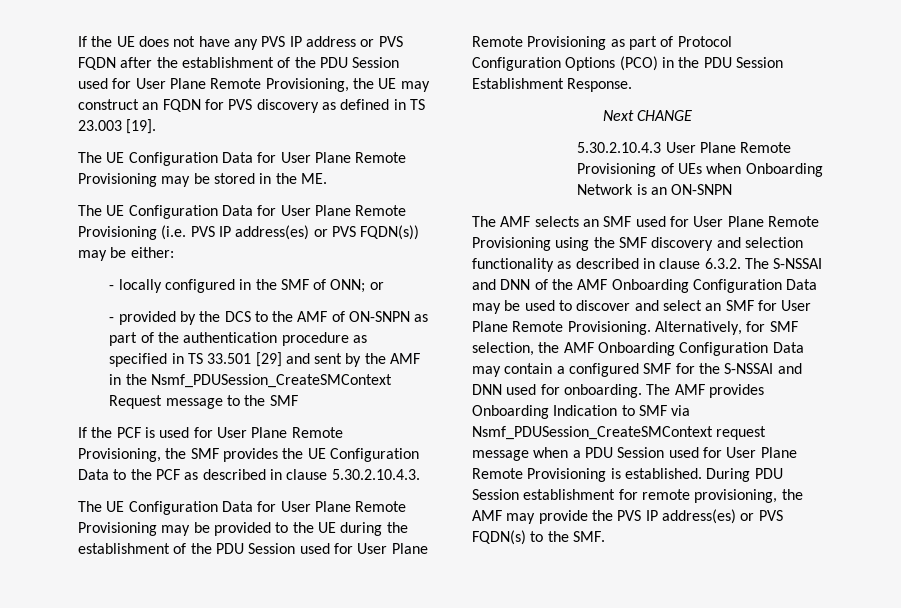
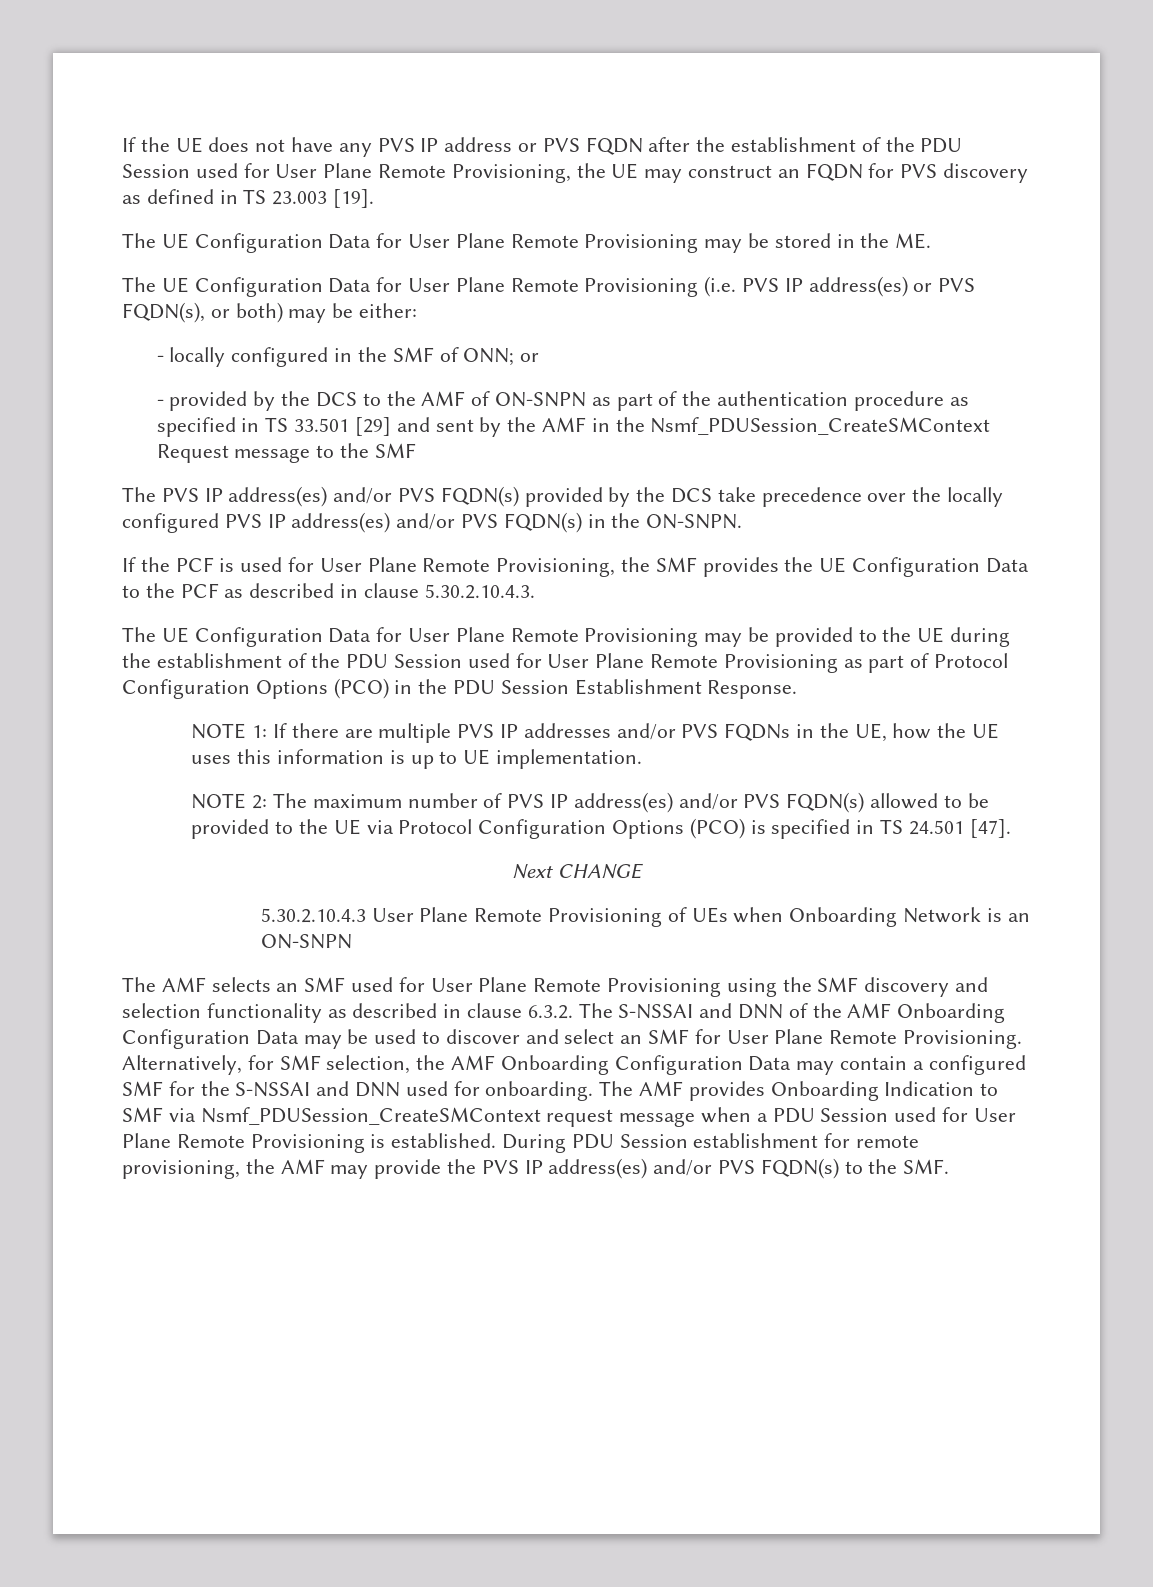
[360,225,420,240] FQDN(s)) -> [122,302,283,323] FQDN(s), or both)
(298, 400) none -> [122,486,1004,507] [122,512,743,533] // The PVS IP address(es) and/or PVS FQDN(s) provided by the DCS take precedence over the locally configured PVS IP address(es) and/or PVS FQDN(s) in the ON-SNPN.
(633, 85) none -> [191,723,1000,743] [191,749,642,769] [191,792,989,813] [191,818,1011,839] // NOTE 1: If there are multiple PVS IP addresses and/or PVS FQDNs in the UE, how the UE uses this information is up to UE implementation. // NOTE 2: The maximum number of PVS IP address(es) and/or PVS FQDN(s) allowed to be provided to the UE via Protocol Configuration Options (PCO) is specified in TS 24.501 [47].
[740,513,755,521] or -> [653,1159,713,1176] and/or

